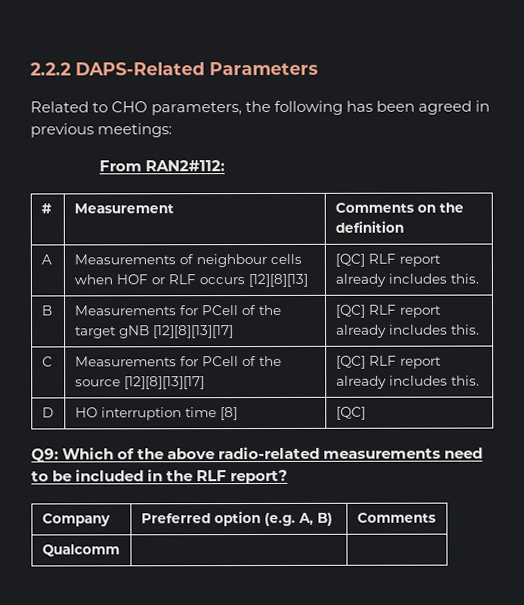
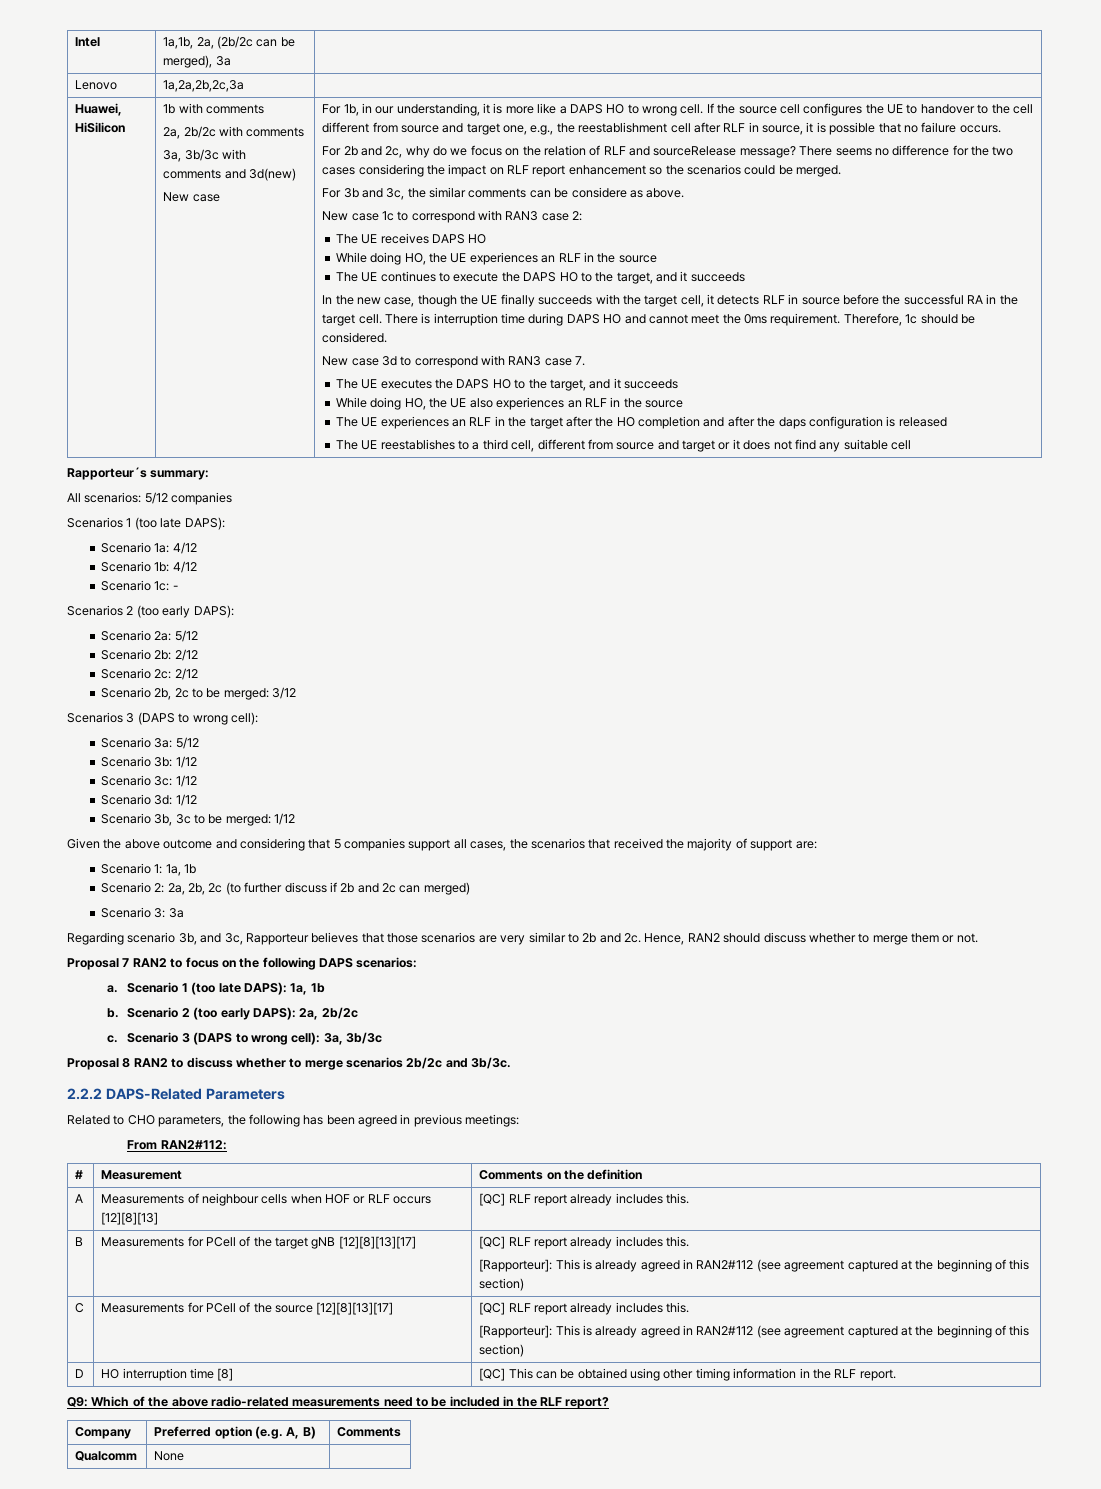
(30, 69) none -> [75,37,101,47] [163,36,295,49] [163,55,231,68] [75,80,118,90] [163,80,245,92] [75,103,123,116] [75,122,126,133] [163,103,264,114] [163,126,305,139] [163,149,246,162] [163,168,296,181] [163,192,220,202] [322,103,1033,116] [322,122,1001,135] [322,145,1014,158] [322,164,842,177] [322,187,685,200] [322,210,583,223] [335,233,487,244] [335,252,657,265] [335,271,745,284] [322,294,1018,307] [322,313,975,326] [322,332,388,343] [322,355,586,368] [335,378,679,391] [335,397,684,410] [335,416,947,429] [335,439,912,452] [67,467,210,480] [67,492,233,505] [67,517,225,530] [100,542,197,554] [100,561,197,573] [100,580,178,591] [67,605,234,618] [100,630,198,642] [100,649,198,661] [100,668,198,680] [100,687,297,700] [67,712,258,725] [100,737,199,749] [100,756,197,768] [100,775,197,787] [100,794,197,806] [100,813,296,826] [67,838,817,851] [100,863,196,876] [100,882,470,895] [100,907,184,918] [67,932,978,945] [67,957,418,970] [107,982,325,995] [107,1007,358,1020] [107,1032,382,1045] [67,1057,512,1070] Intel | 1a,1b, 2a, (2b/2c can be merged), 3a | // Lenovo | 1a,2a,2b,2c,3a | // Huawei, HiSilicon | 1b with comments // 2a, 2b/2c with comments // 3a, 3b/3c with comments and 3d(new) // New case | For 1b, in our understanding, it is more like a DAPS HO to wrong cell. If the source cell configures the UE to handover to the cell different from source and target one, e.g., the reestablishment cell after RLF in source, it is possible that no failure occurs. // For 2b and 2c, why do we focus on the relation of RLF and sourceRelease message? There seems no difference for the two cases considering the impact on RLF report enhancement so the scenarios could be merged. // For 3b and 3c, the similar comments can be considere as above. // New case 1c to correspond with RAN3 case 2: // The UE receives DAPS HO // While doing HO, the UE experiences an RLF in the source // The UE continues to execute the DAPS HO to the target, and it succeeds // In the new case, though the UE finally succeeds with the target cell, it detects RLF in source before the successful RA in the target cell. There is interruption time during DAPS HO and cannot meet the 0ms requirement. Therefore, 1c should be considered. // New case 3d to correspond with RAN3 case 7. // The UE executes the DAPS HO to the target, and it succeeds // While doing HO, the UE also experiences an RLF in the source // The UE experiences an RLF in the target after the HO completion and after the daps configuration is released // The UE reestablishes to a third cell, different from source and target or it does not find any suitable cell // Rapporteur´s summary: // All scenarios: 5/12 companies // Scenarios 1 (too late DAPS): // Scenario 1a: 4/12 // Scenario 1b: 4/12 // Scenario 1c: - // Scenarios 2 (too early DAPS): // Scenario 2a: 5/12 // Scenario 2b: 2/12 // Scenario 2c: 2/12 // Scenario 2b, 2c to be merged: 3/12 // Scenarios 3 (DAPS to wrong cell): // Scenario 3a: 5/12 // Scenario 3b: 1/12 // Scenario 3c: 1/12 // Scenario 3d: 1/12 // Scenario 3b, 3c to be merged: 1/12 // Given the above outcome and considering that 5 companies support all cases, the scenarios that received the majority of support are: // Scenario 1: 1a, 1b // Scenario 2: 2a, 2b, 2c (to further discuss if 2b and 2c can merged) // Scenario 3: 3a // Regarding scenario 3b, and 3c, Rapporteur believes that those scenarios are very similar to 2b and 2c. Hence, RAN2 should discuss whether to merge them or not. // Proposal 7 RAN2 to focus on the following DAPS scenarios: // a. Scenario 1 (too late DAPS): 1a, 1b // b. Scenario 2 (too early DAPS): 2a, 2b/2c // c. Scenario 3 (DAPS to wrong cell): 3a, 3b/3c // Proposal 8 RAN2 to discuss whether to merge scenarios 2b/2c and 3b/3c. //
(480, 329) none -> [479,1259,1030,1272] [479,1278,525,1291] // [Rapporteur]: This is already agreed in RAN2#112 (see agreement captured at the beginning of this section)
(480, 380) none -> [479,1325,1030,1338] [479,1344,525,1357] // [Rapporteur]: This is already agreed in RAN2#112 (see agreement captured at the beginning of this section)
(366, 413) none -> [508,1368,896,1381] This can be obtained using other timing information in the RLF report.
(120, 550) | -> [154,1451,185,1461] | None

